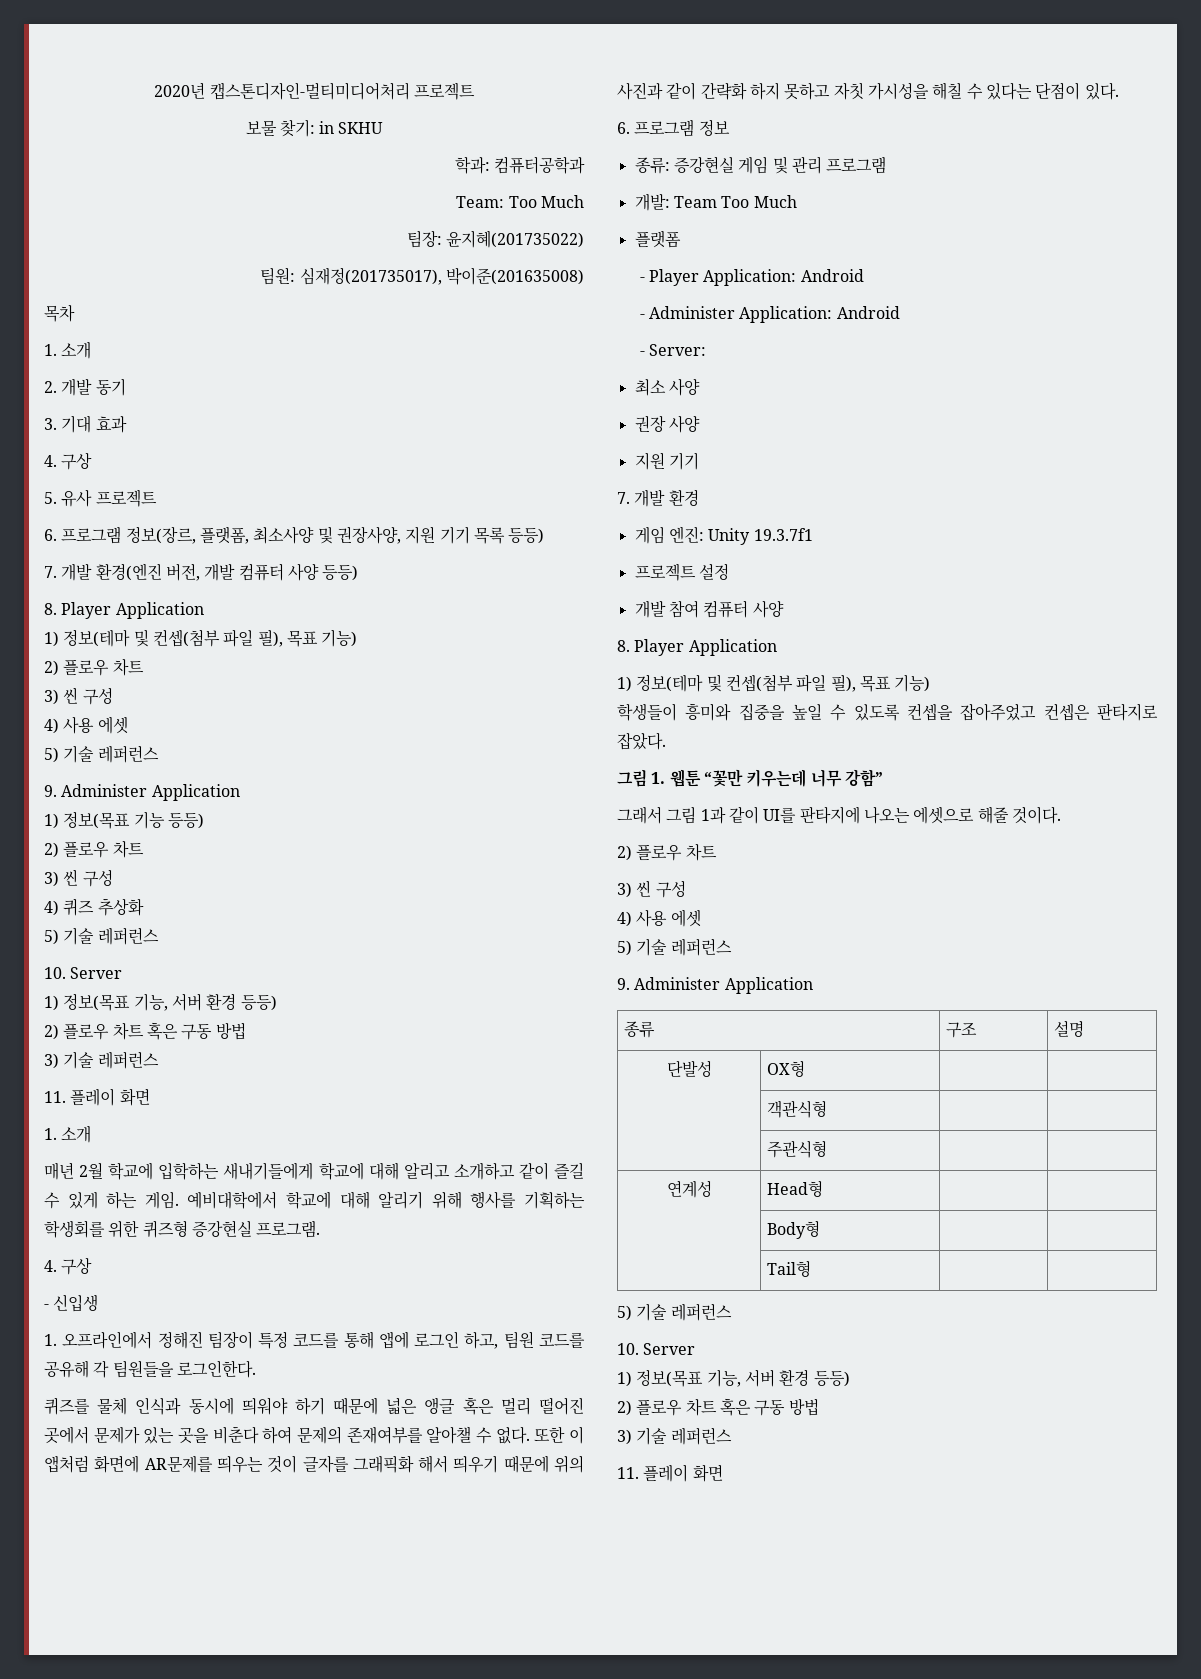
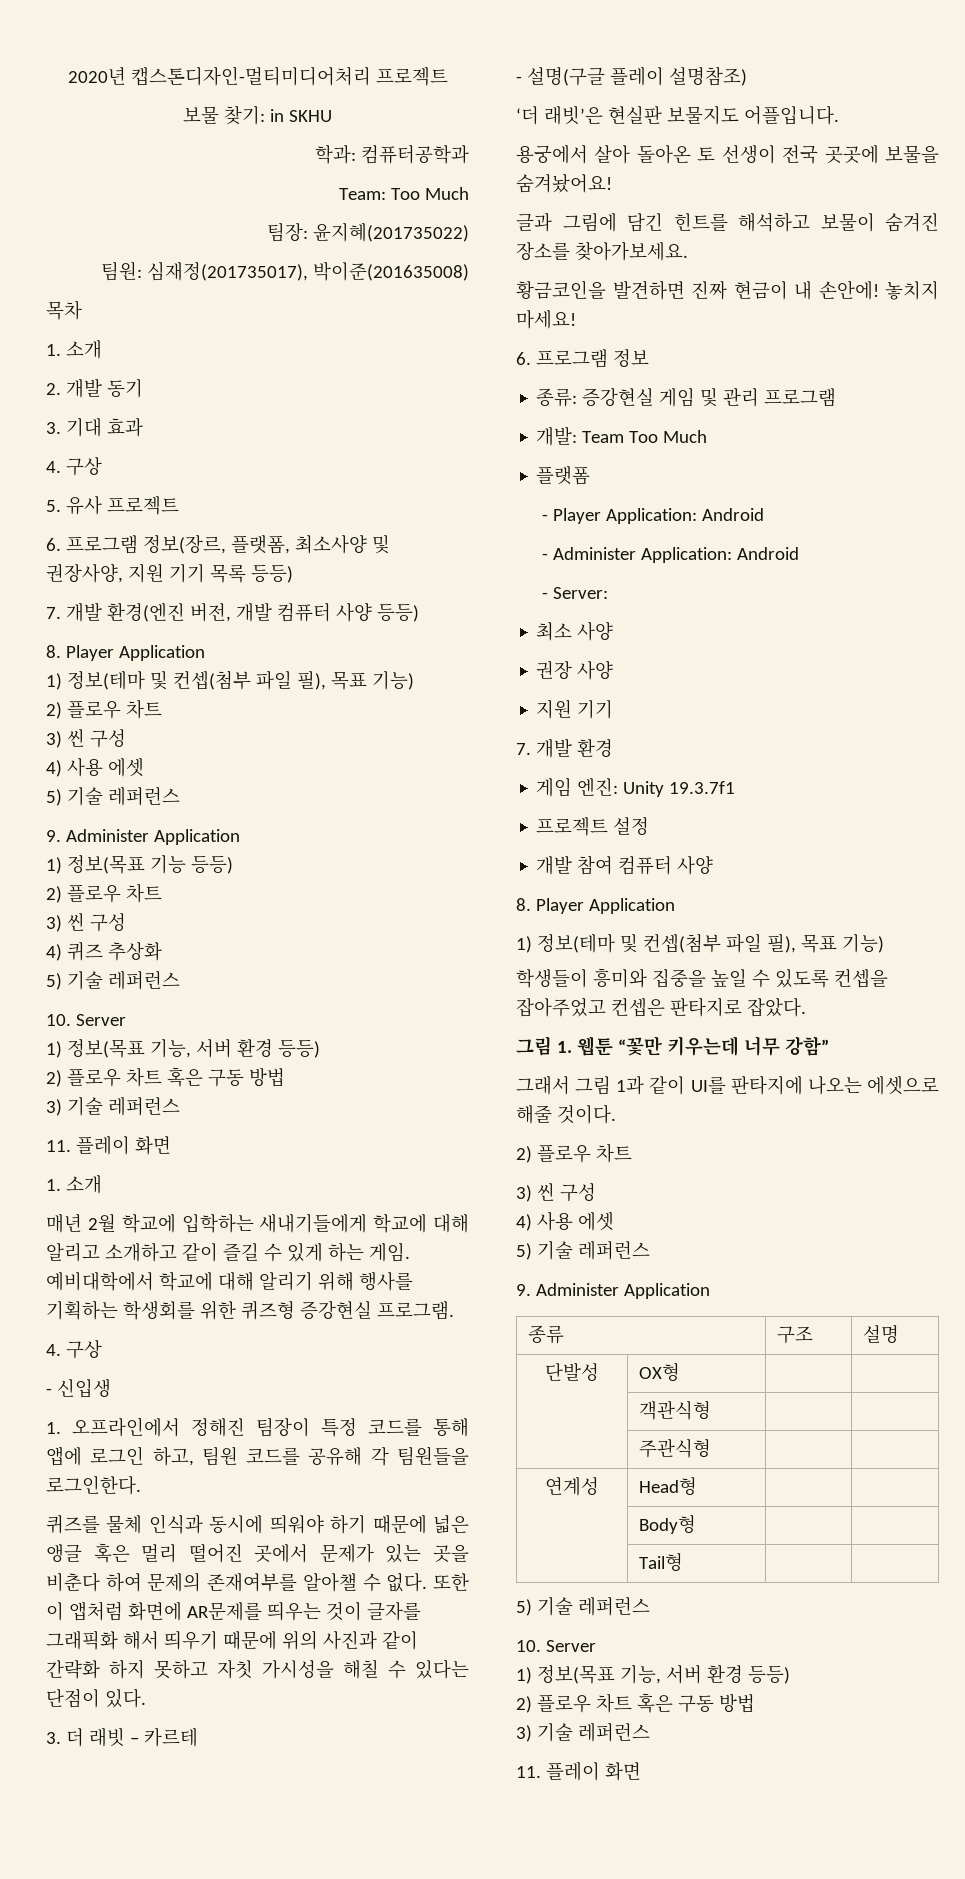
(1119, 91) none -> [46,1728,198,1747] [516,66,747,86] [516,105,839,125] [516,145,940,164] [516,174,612,193] [516,213,939,232] [516,241,688,261] [516,280,939,300] [516,310,576,329] // 3. 더 래빗 – 카르테 // - 설명(구글 플레이 설명참조) // ‘더 래빗’은 현실판 보물지도 어플입니다. // 용궁에서 살아 돌아온 토 선생이 전국 곳곳에 보물을 숨겨놨어요! // 글과 그림에 담긴 힌트를 해석하고 보물이 숨겨진 장소를 찾아가보세요. // 황금코인을 발견하면 진짜 현금이 내 손안에! 놓치지 마세요!

